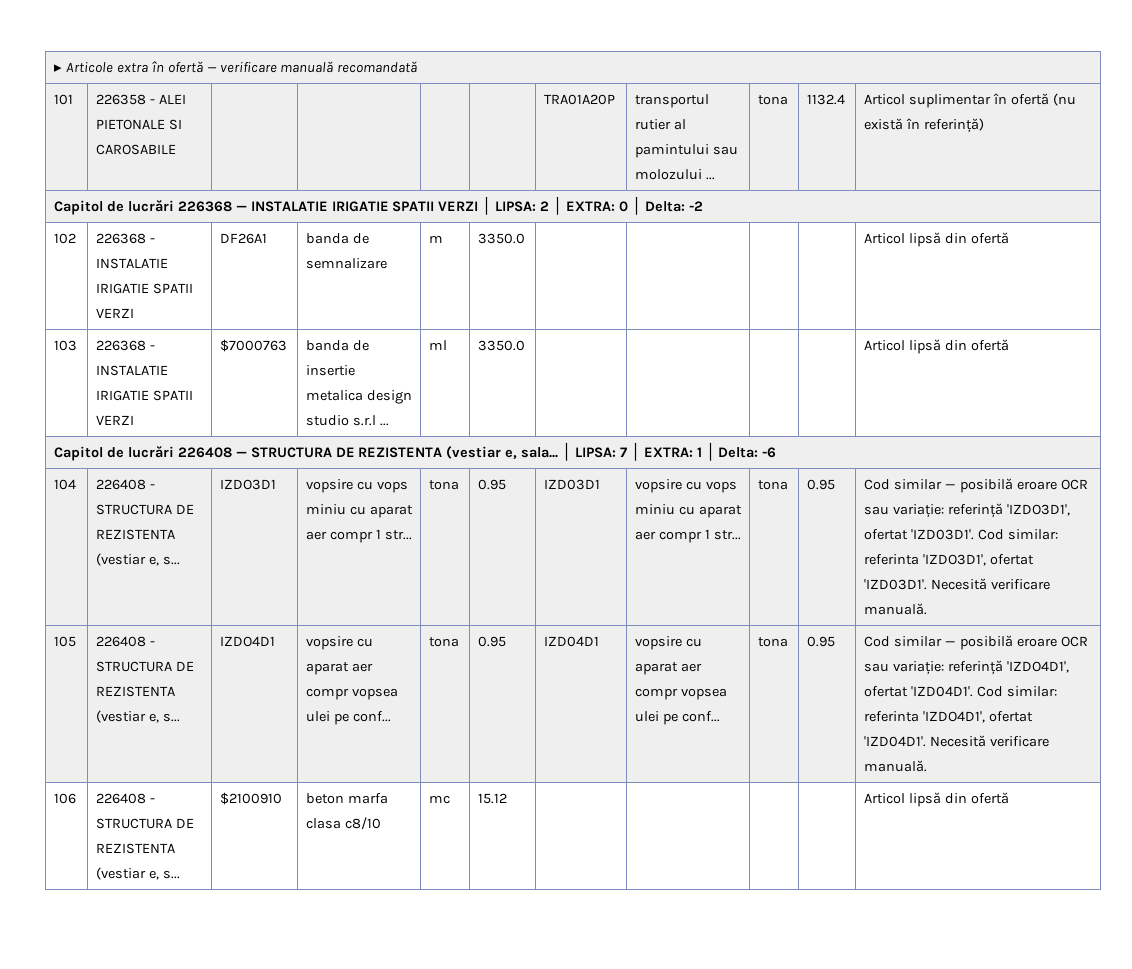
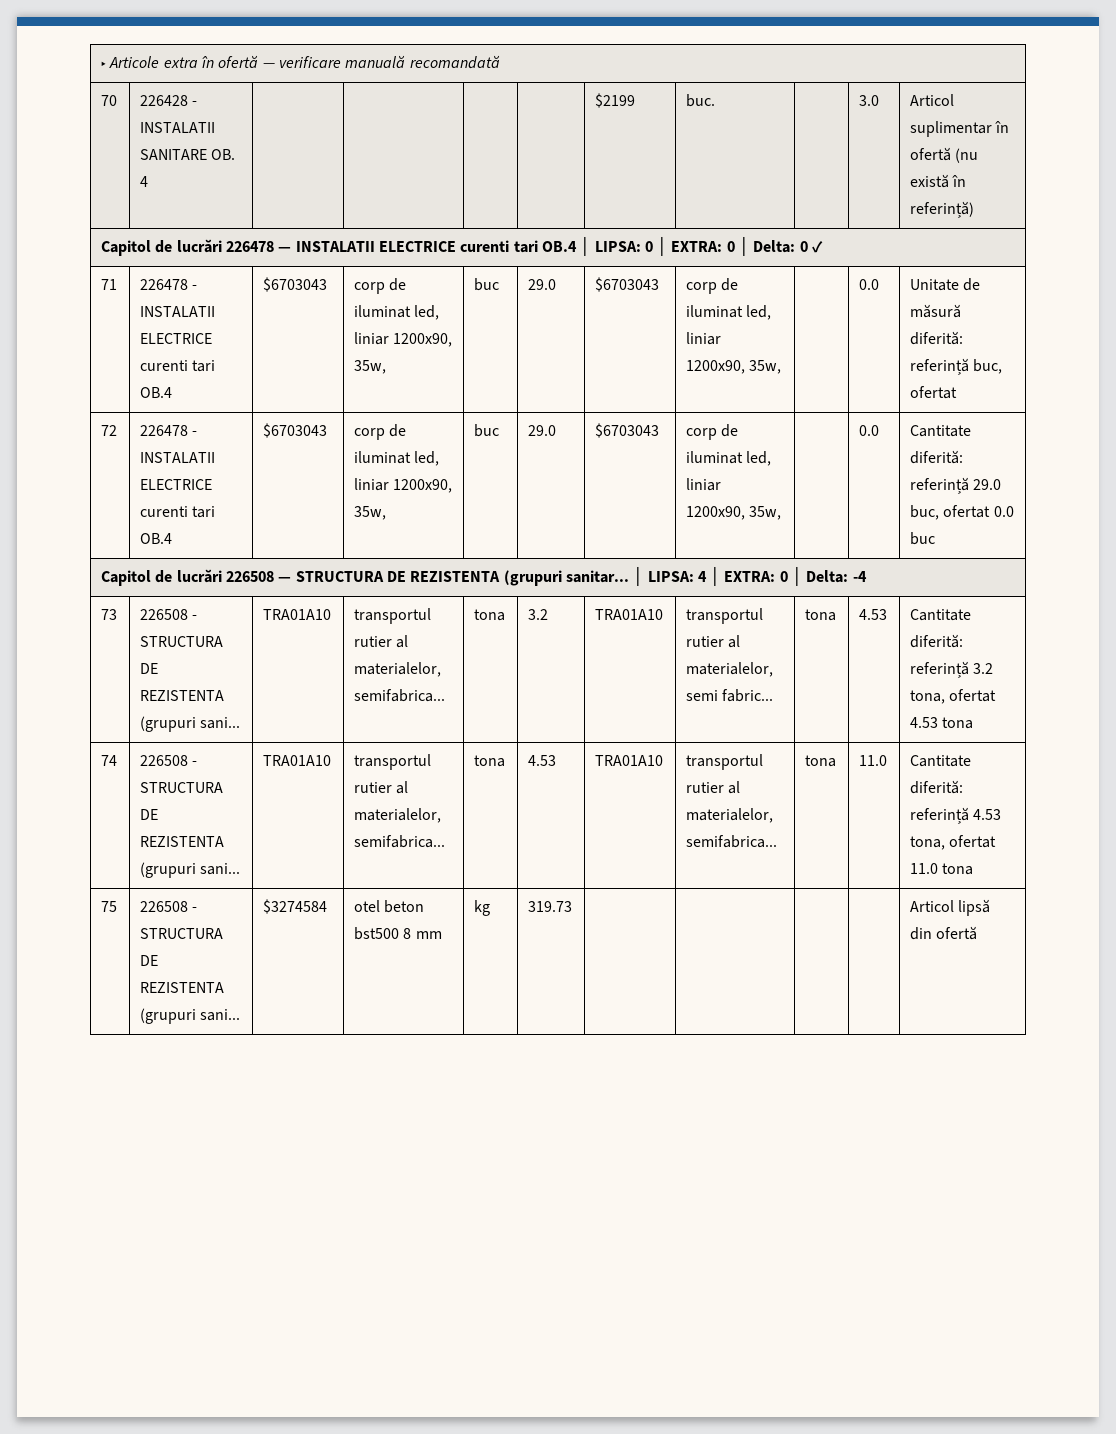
[54,94,74,105] [96,94,186,105] [96,119,182,130] [96,144,177,155] [544,94,616,105] [635,94,710,108] [635,119,686,130] [635,144,738,158] [635,169,715,180] [758,95,789,105] [807,94,846,105] 101 | 226358 - ALEI PIETONALE SI CAROSABILE | | | | | TRA01A20P | transportul rutier al pamintului sau molozului ... | tona | 1132.4 -> [101,95,118,106] [140,95,198,106] [140,122,216,133] [140,149,236,160] [140,176,149,187] [595,93,636,108] [686,94,716,107] [859,95,880,106] 70 | 226428 - INSTALATII SANITARE OB. 4 | | | | | $2199 | buc. | | 3.0
[177,196,703,215] [54,233,77,244] [96,233,155,244] [96,258,169,269] [96,283,193,294] [96,308,135,318] [220,233,268,244] [306,233,369,244] [306,258,388,269] [429,235,444,243] [478,233,526,244] [864,232,1009,247] [54,340,78,351] [96,340,155,351] [96,365,169,376] [96,390,193,401] [96,415,135,425] [220,339,288,352] [306,340,369,351] [306,365,356,376] [306,390,412,404] [306,415,389,426] [429,340,448,350] [478,340,526,351] [864,339,1009,354] [54,442,777,461] [54,479,77,490] [96,479,155,490] [96,504,194,515] [96,529,176,540] [96,553,180,566] [220,479,277,490] [306,479,408,493] [306,504,413,518] [306,529,412,543] [429,480,460,490] [478,479,507,490] [544,479,601,490] [635,479,737,493] [635,504,742,518] [635,529,741,543] [758,480,789,490] [807,479,836,490] [864,478,1088,493] [864,503,1070,518] [864,529,1058,540] [864,554,1034,566] [864,578,1050,590] [864,603,928,615] [54,636,77,647] [96,636,155,647] [96,661,194,672] [96,686,176,697] [96,710,180,723] [220,636,276,647] [306,636,373,650] [306,662,373,675] [306,688,398,700] [306,711,391,725] [429,637,460,647] [478,636,507,647] [544,636,600,647] [635,636,702,650] [635,662,702,675] [635,688,727,700] [635,711,720,725] [758,637,789,647] [807,636,836,647] [864,635,1088,650] [864,660,1069,675] [864,686,1057,697] [864,711,1033,723] [864,735,1049,747] [864,760,928,772] [54,793,77,804] [96,793,155,804] [96,818,194,829] [96,843,176,854] [96,867,180,880] [220,792,283,805] [306,793,388,804] [306,817,381,830] [429,795,451,804] [478,793,508,804] 226368 — INSTALATIE IRIGATIE SPATII VERZI │ LIPSA: 2 │ EXTRA: 0 │ Delta: -2 // 102 | 226368 - INSTALATIE IRIGATIE SPATII VERZI | DF26A1 | banda de semnalizare | m | 3350.0 | | | | | Articol lipsă din ofertă // 103 | 226368 - INSTALATIE IRIGATIE SPATII VERZI | $7000763 | banda de insertie metalica design studio s.r.l ... | ml | 3350.0 | | | | | Articol lipsă din ofertă // Capitol de lucrări 226408 — STRUCTURA DE REZISTENTA (vestiar e, sala... │ LIPSA: 7 │ EXTRA: 1 │ Delta: -6 // 104 | 226408 - STRUCTURA DE REZISTENTA (vestiar e, s... | IZDO3D1 | vopsire cu vops miniu cu aparat aer compr 1 str... | tona | 0.95 | IZD03D1 | vopsire cu vops miniu cu aparat aer compr 1 str... | tona | 0.95 | Cod similar — posibilă eroare OCR sau variație: referință 'IZDO3D1', ofertat 'IZD03D1'. Cod similar: referinta 'IZDO3D1', ofertat 'IZD03D1'. Necesită verificare manuală. // 105 | 226408 - STRUCTURA DE REZISTENTA (vestiar e, s... | IZDO4D1 | vopsire cu aparat aer compr vopsea ulei pe conf... | tona | 0.95 | IZD04D1 | vopsire cu aparat aer compr vopsea ulei pe conf... | tona | 0.95 | Cod similar — posibilă eroare OCR sau variație: referință 'IZDO4D1', ofertat 'IZD04D1'. Cod similar: referinta 'IZDO4D1', ofertat 'IZD04D1'. Necesită verificare manuală. // 106 | 226408 - STRUCTURA DE REZISTENTA (vestiar e, s... | $2100910 | beton marfa clasa c8/10 | mc | 15.12 -> [225,236,824,256] [101,279,118,290] [140,279,198,290] [140,306,216,317] [140,333,213,344] [140,360,216,372] [140,387,173,398] [263,277,328,292] [354,278,407,294] [354,305,440,320] [354,332,453,347] [354,360,387,374] [474,278,500,291] [528,279,557,290] [595,277,660,292] [686,278,739,294] [686,305,772,320] [686,332,722,345] [686,360,782,374] [859,279,880,290] [910,278,981,291] [910,304,962,318] [910,331,964,345] [910,358,1003,375] [910,386,958,399] [101,425,118,436] [140,425,198,436] [140,452,216,463] [140,479,213,490] [140,506,216,518] [140,533,173,544] [263,423,328,438] [354,424,407,440] [354,451,440,466] [354,478,453,493] [354,506,387,520] [474,424,500,437] [528,425,557,436] [595,423,660,438] [686,424,739,440] [686,451,772,466] [686,478,722,491] [686,506,782,520] [859,425,880,436] [910,425,972,437] [910,450,964,464] [910,477,1002,494] [910,505,1014,520] [910,532,936,545] [101,566,867,586] [101,609,118,620] [140,609,198,620] [140,636,224,647] [140,663,159,674] [140,690,225,701] [140,716,241,732] [263,609,332,620] [354,608,432,624] [354,635,409,648] [354,662,442,677] [354,689,446,702] [474,609,506,621] [528,609,549,620] [595,609,664,620] [686,608,764,624] [686,635,741,648] [686,662,774,677] [686,689,774,702] [805,609,837,621] [859,609,888,620] [910,609,972,621] [910,634,964,648] [910,661,994,678] [910,689,997,704] [910,717,974,729] [101,755,118,766] [140,755,198,766] [140,782,224,793] [140,809,159,820] [140,836,225,847] [140,862,241,878] [263,755,332,766] [354,754,432,770] [354,781,409,794] [354,808,442,823] [354,835,446,848] [474,755,506,767] [528,755,557,766] [595,755,664,766] [686,754,764,770] [686,781,741,794] [686,808,774,823] [686,835,778,848] [805,755,837,767] [859,755,888,766] [910,755,972,767] [910,780,964,794] [910,807,1002,824] [910,835,997,850] [910,863,974,875] [101,901,118,912] [140,901,198,912] [140,928,224,939] [140,955,159,966] [140,982,225,993] [140,1008,241,1024] [263,899,328,914] [354,900,425,913] [354,927,442,940] [474,900,491,916] [528,901,573,912] 226478 — INSTALATII ELECTRICE curenti tari OB.4 │ LIPSA: 0 │ EXTRA: 0 │ Delta: 0 ✓ // 71 | 226478 - INSTALATII ELECTRICE curenti tari OB.4 | $6703043 | corp de iluminat led, liniar 1200x90, 35w, | buc | 29.0 | $6703043 | corp de iluminat led, liniar 1200x90, 35w, | | 0.0 | Unitate de măsură diferită: referință buc, ofertat // 72 | 226478 - INSTALATII ELECTRICE curenti tari OB.4 | $6703043 | corp de iluminat led, liniar 1200x90, 35w, | buc | 29.0 | $6703043 | corp de iluminat led, liniar 1200x90, 35w, | | 0.0 | Cantitate diferită: referință 29.0 buc, ofertat 0.0 buc // Capitol de lucrări 226508 — STRUCTURA DE REZISTENTA (grupuri sanitar... │ LIPSA: 4 │ EXTRA: 0 │ Delta: -4 // 73 | 226508 - STRUCTURA DE REZISTENTA (grupuri sani... | TRA01A10 | transportul rutier al materialelor, semifabrica... | tona | 3.2 | TRA01A10 | transportul rutier al materialelor, semi fabric... | tona | 4.53 | Cantitate diferită: referință 3.2 tona, ofertat 4.53 tona // 74 | 226508 - STRUCTURA DE REZISTENTA (grupuri sani... | TRA01A10 | transportul rutier al materialelor, semifabrica... | tona | 4.53 | TRA01A10 | transportul rutier al materialelor, semifabrica... | tona | 11.0 | Cantitate diferită: referință 4.53 tona, ofertat 11.0 tona // 75 | 226508 - STRUCTURA DE REZISTENTA (grupuri sani... | $3274584 | otel beton bst500 8 mm | kg | 319.73

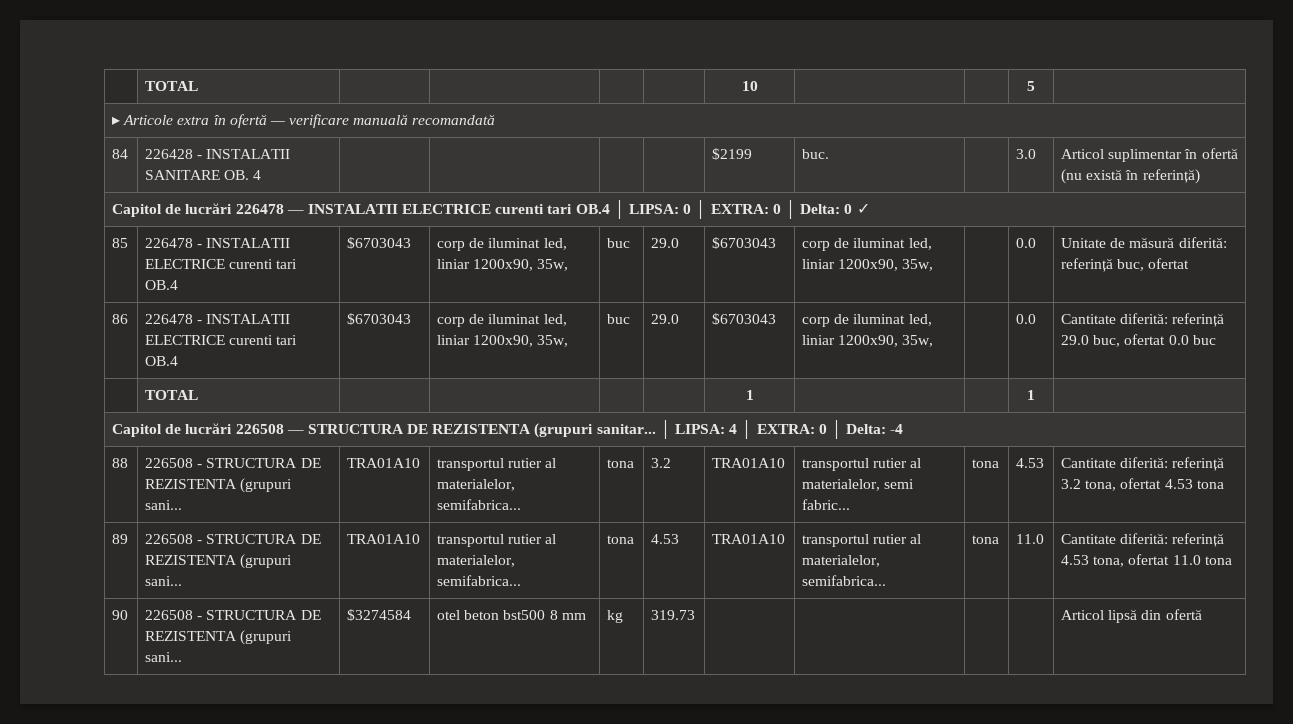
(101, 64) none -> [145,81,199,91] [741,81,758,91] [1027,81,1035,91] | TOTAL | | | | | 10 | | | 5 | //
[101,95,118,106] 70 -> [112,149,129,159] 84
[101,279,118,290] 71 -> [112,238,129,248] 85
[101,425,118,436] 72 -> [112,314,129,324] 86
(936, 538) none -> [145,390,199,400] [745,390,754,400] [1027,390,1035,400] // | TOTAL | | | | | 1 | | | 1 |
[101,609,118,620] 73 -> [112,458,129,468] 88
[101,755,118,766] 74 -> [112,534,129,544] 89
[101,901,118,912] 75 -> [112,610,129,620] 90

